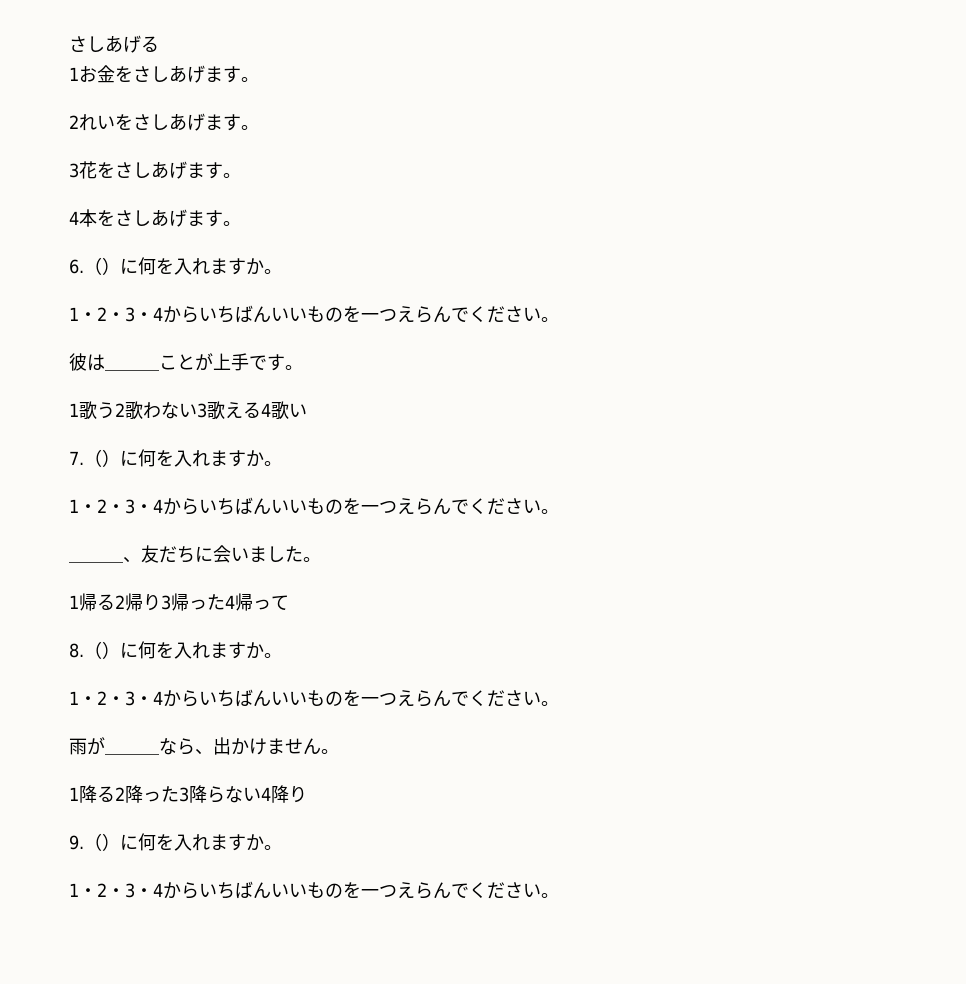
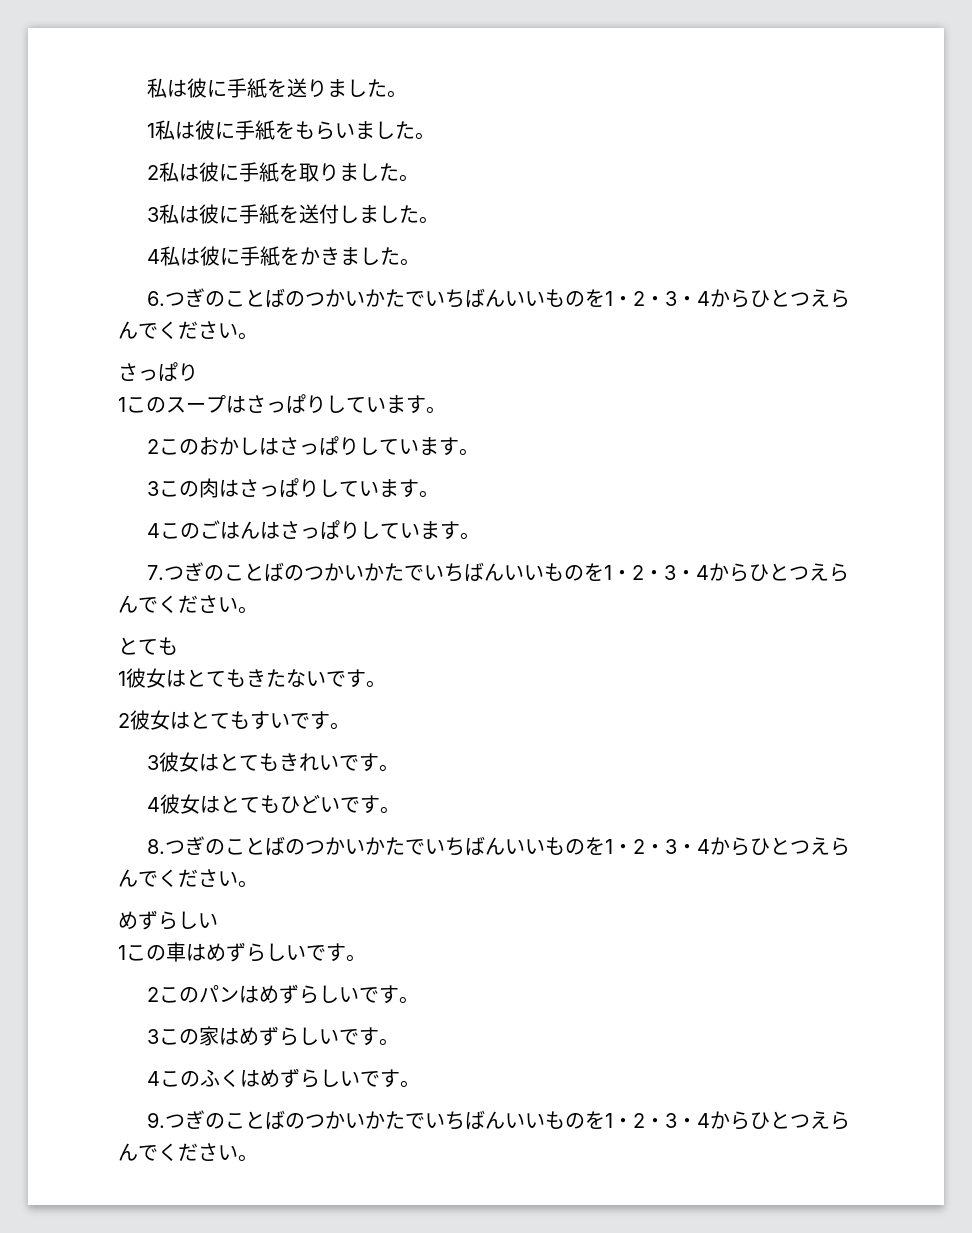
[69,35,159,53] [69,65,259,83] [69,113,259,131] [69,161,241,179] [69,209,241,227] [69,257,282,275] [69,305,559,323] [69,353,303,371] [69,401,307,420] さしあげる // 1お金をさしあげます。 // 2れいをさしあげます。 // 3花をさしあげます。 // 4本をさしあげます。 // 6.（）に何を入れますか。 // 1・2・3・4からいちばんいいものを一つえらんでください。 // 彼は＿＿＿ことが上手です。 // 1歌う2歌わない3歌える4歌い -> [147,78,408,99] [147,120,436,141] [147,162,420,183] [147,204,440,225] [147,246,421,267] [147,288,851,308] [118,321,258,340] [118,362,198,382] [118,394,446,414] [147,436,480,456] [147,478,440,498] [147,520,481,540] 私は彼に手紙を送りました。 // 1私は彼に手紙をもらいました。 // 2私は彼に手紙を取りました。 // 3私は彼に手紙を送付しました。 // 4私は彼に手紙をかきました。 // 6.つぎのことばのつかいかたでいちばんいいものを1・2・3・4からひとつえらんでください。 // さっぱり // 1このスープはさっぱりしています。 // 2このおかしはさっぱりしています。 // 3この肉はさっぱりしています。 // 4このごはんはさっぱりしています。
[84,449,282,467] [69,497,559,515] [69,545,321,563] [69,593,289,611] [69,641,282,659] [69,689,559,707] [69,737,339,755] [69,785,307,803] [69,833,282,851] [69,881,379,899] （）に何を入れますか。 // 1・2・3・4からいちばんいいものを一つえらんでください。 // ＿＿＿、友だちに会いました。 // 1帰る2帰り3帰った4帰って // 8.（）に何を入れますか。 // 1・2・3・4からいちばんいいものを一つえらんでください。 // 雨が＿＿＿なら、出かけません。 // 1降る2降った3降らない4降り // 9.（）に何を入れますか。 // 1・2・3・4からいちばんいいものを一 -> [164,562,850,582] [118,595,258,614] [118,637,178,655] [118,668,386,688] [118,710,350,730] [147,752,400,772] [147,794,401,814] [147,836,851,856] [118,869,258,888] [118,910,218,930] [118,942,366,962] [147,984,420,1004] [147,1026,400,1046] [147,1068,421,1088] [147,1110,791,1130] つぎのことばのつかいかたでいちばんいいものを1・2・3・4からひとつえらんでください。 // とても // 1彼女はとてもきたないです。 // 2彼女はとてもすいです。 // 3彼女はとてもきれいです。 // 4彼女はとてもひどいです。 // 8.つぎのことばのつかいかたでいちばんいいものを1・2・3・4からひとつえらんでください。 // めずらしい // 1この車はめずらしいです。 // 2このパンはめずらしいです。 // 3この家はめずらしいです。 // 4このふくはめずらしいです。 // 9.つぎのことばのつかいかたでいちばんいいものを1・2・3・4からひと

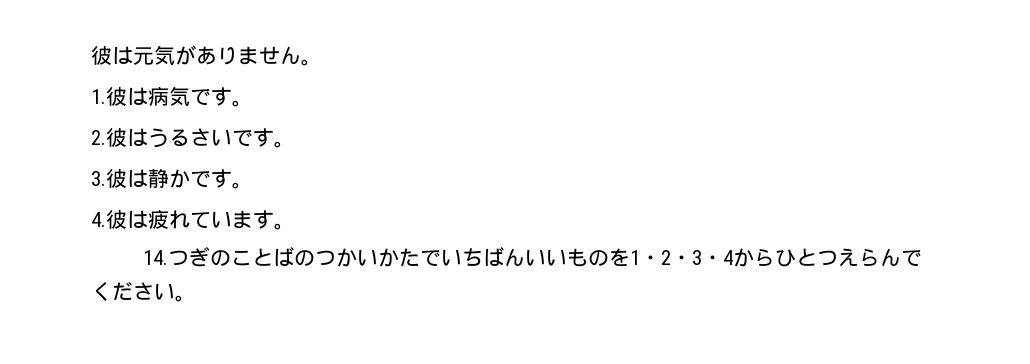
[147,78,408,99] [147,120,436,141] [147,162,420,183] [147,204,440,225] [147,246,421,267] [147,291,166,306] 私は彼に手紙を送りました。 // 1私は彼に手紙をもらいました。 // 2私は彼に手紙を取りました。 // 3私は彼に手紙を送付しました。 // 4私は彼に手紙をかきました。 // 6. -> [91,45,322,66] [91,86,253,107] [91,127,295,148] [91,168,253,189] [91,209,295,230] [143,250,169,265] 彼は元気がありません。 // 1.彼は病気です。 // 2.彼はうるさいです。 // 3.彼は静かです。 // 4.彼は疲れています。 // 14.
[118,362,198,382] [118,394,446,414] [147,436,480,456] [147,478,440,498] [147,520,481,540] [147,562,850,582] [118,595,258,614] [118,637,178,655] [118,668,386,688] [118,710,350,730] [147,752,400,772] [147,794,401,814] [147,836,851,856] [118,869,258,888] [118,910,218,930] [118,942,366,962] [147,984,420,1004] [147,1026,400,1046] [147,1068,421,1088] [147,1110,851,1130] [118,1143,258,1162] // さっぱり // 1このスープはさっぱりしています。 // 2このおかしはさっぱりしています。 // 3この肉はさっぱりしています。 // 4このごはんはさっぱりしています。 // 7.つぎのことばのつかいかたでいちばんいいものを1・2・3・4からひとつえらんでください。 // とても // 1彼女はとてもきたないです。 // 2彼女はとてもすいです。 // 3彼女はとてもきれいです。 // 4彼女はとてもひどいです。 // 8.つぎのことばのつかいかたでいちばんいいものを1・2・3・4からひとつえらんでください。 // めずらしい // 1この車はめずらしいです。 // 2このパンはめずらしいです。 // 3この家はめずらしいです。 // 4このふくはめずらしいです。 // 9.つぎのことばのつかいかたでいちばんいいものを1・2・3・4からひとつえらんでください。 -> (196, 298) none

